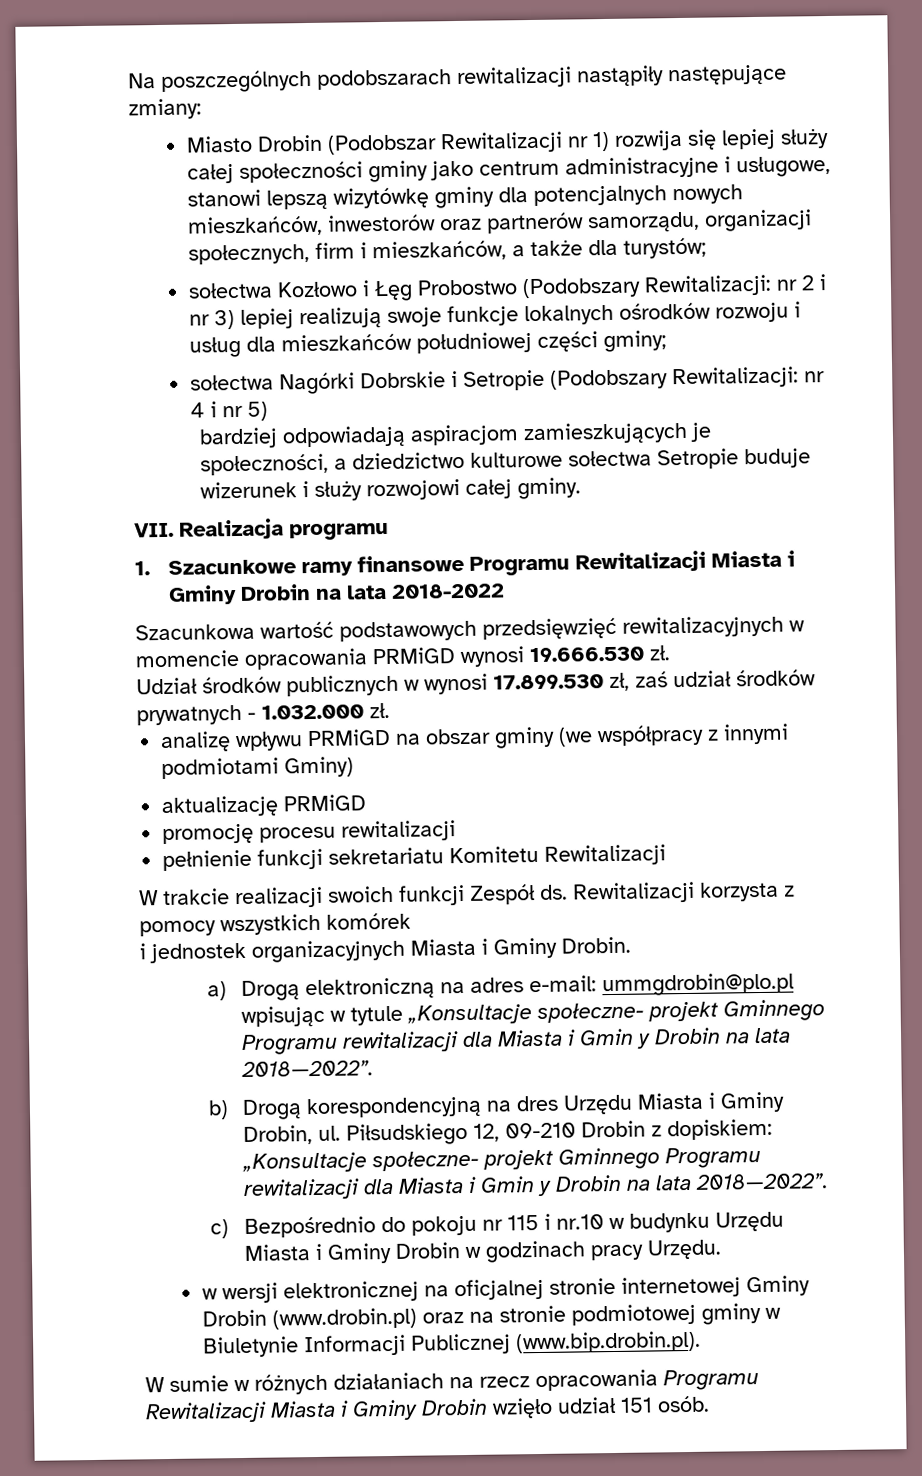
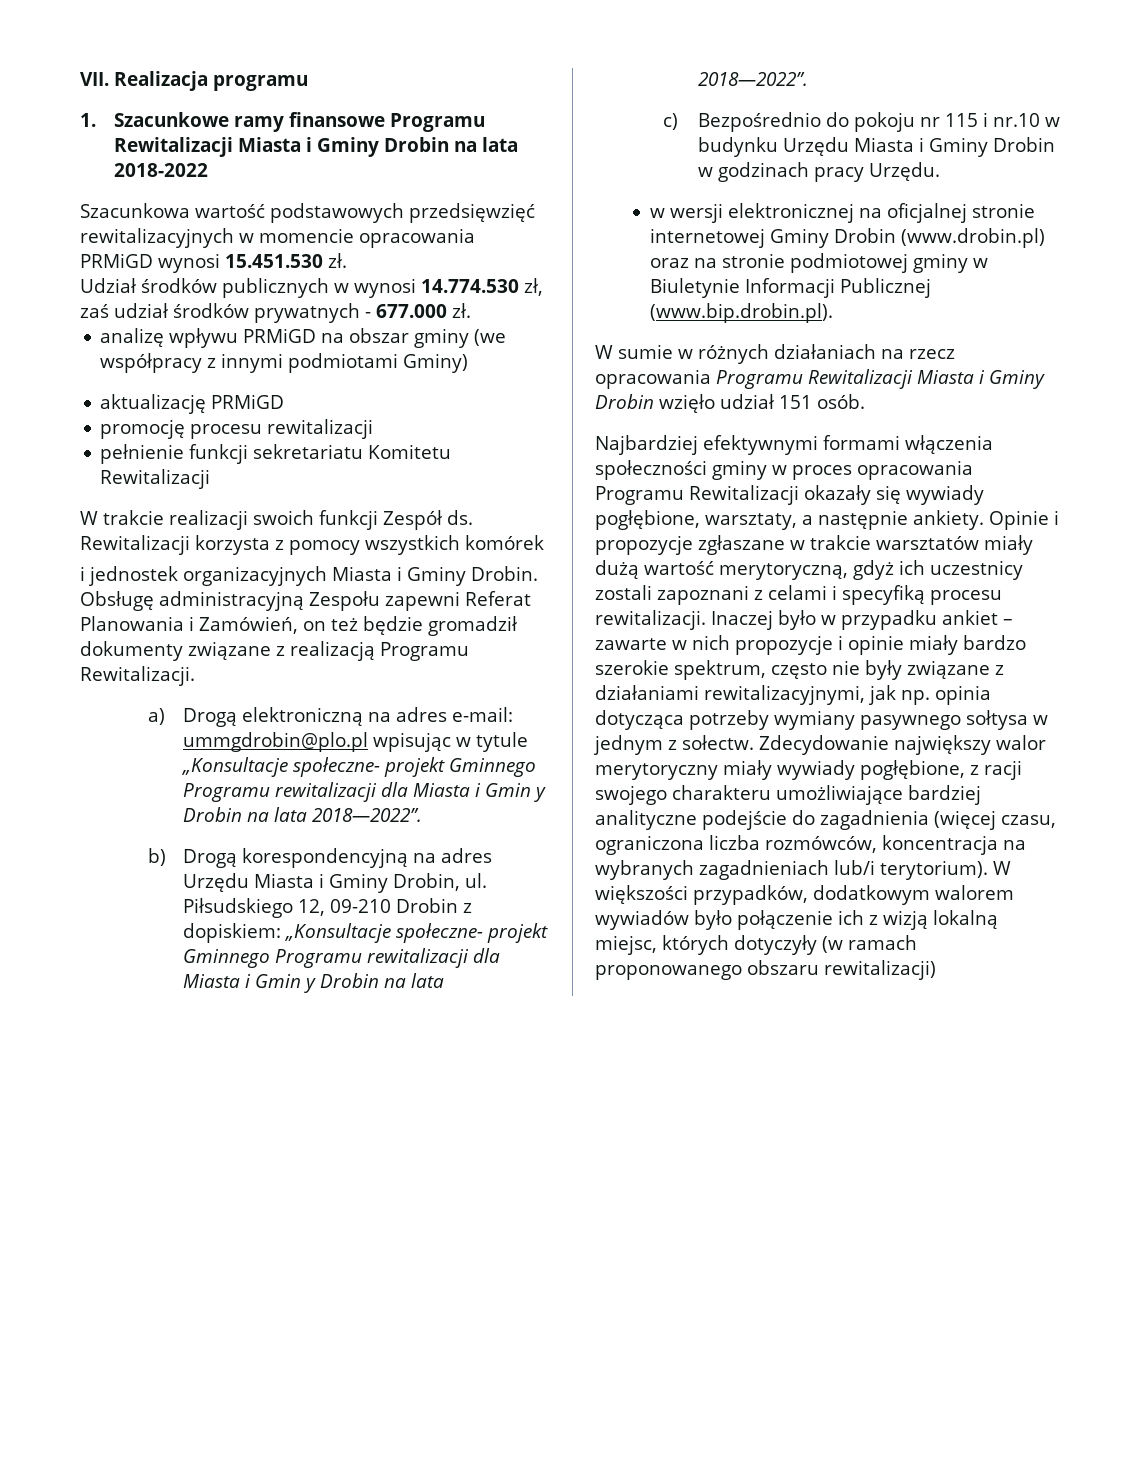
[128,64,787,93] [128,98,202,120] [185,128,829,155] [186,155,831,184] [186,184,743,211] [186,209,812,237] [187,237,707,265] [187,274,827,302] [188,301,801,330] [188,330,667,358] [189,366,825,395] [189,401,268,421] [199,421,713,449] [200,448,812,476] [200,477,582,501] Na poszczególnych podobszarach rewitalizacji nastąpiły następujące zmiany: // Miasto Drobin (Podobszar Rewitalizacji nr 1) rozwija się lepiej służy całej społeczności gminy jako centrum administracyjne i usługowe, stanowi lepszą wizytówkę gminy dla potencjalnych nowych mieszkańców, inwestorów oraz partnerów samorządu, organizacji społecznych, firm i mieszkańców, a także dla turystów; // sołectwa Kozłowo i Łęg Probostwo (Podobszary Rewitalizacji: nr 2 i nr 3) lepiej realizują swoje funkcje lokalnych ośrodków rozwoju i usług dla mieszkańców południowej części gminy; // sołectwa Nagórki Dobrskie i Setropie (Podobszary Rewitalizacji: nr 4 i nr 5) // bardziej odpowiadają aspiracjom zamieszkujących je społeczności, a dziedzictwo kulturowe sołectwa Setropie buduje wizerunek i służy rozwojowi całej gminy. // -> (80, 79) none
[529,646,644,663] 19.666.530 -> [225,254,323,268] 15.451.530
[493,674,604,690] 17.899.530 -> [421,279,519,293] 14.774.530
[261,704,364,720] 1.032.000 -> [376,304,447,318] 677.000
(631, 945) none -> [80,591,531,611] [80,616,518,636] [80,641,469,661] [80,666,195,686] Obsługę administracyjną Zespołu zapewni Referat Planowania i Zamówień, on też będzie gromadził dokumenty związane z realizacją Programu Rewitalizacji.
[515,1095,559,1112] dres -> [440,848,492,863] adres
(710, 1404) none -> [595,435,993,455] [595,460,973,480] [595,485,984,505] [595,510,1059,530] [595,535,1033,555] [595,560,1023,580] [595,585,1002,605] [595,610,1013,630] [595,635,1026,655] [595,660,1004,680] [595,685,991,705] [595,710,1048,730] [593,735,1046,755] [595,760,1022,780] [595,785,981,805] [595,810,1056,830] [595,835,1026,855] [595,860,1011,880] [595,885,1014,905] [595,910,998,930] [595,935,917,955] [595,960,936,980] // Najbardziej efektywnymi formami włączenia społeczności gminy w proces opracowania Programu Rewitalizacji okazały się wywiady pogłębione, warsztaty, a następnie ankiety. Opinie i propozycje zgłaszane w trakcie warsztatów miały dużą wartość merytoryczną, gdyż ich uczestnicy zostali zapoznani z celami i specyfiką procesu rewitalizacji. Inaczej było w przypadku ankiet – zawarte w nich propozycje i opinie miały bardzo szerokie spektrum, często nie były związane z działaniami rewitalizacyjnymi, jak np. opinia dotycząca potrzeby wymiany pasywnego sołtysa w jednym z sołectw. Zdecydowanie największy walor merytoryczny miały wywiady pogłębione, z racji swojego charakteru umożliwiające bardziej analityczne podejście do zagadnienia (więcej czasu, ograniczona liczba rozmówców, koncentracja na wybranych zagadnieniach lub/i terytorium). W większości przypadków, dodatkowym walorem wywiadów było połączenie ich z wizją lokalną miejsc, których dotyczyły (w ramach proponowanego obszaru rewitalizacji)

